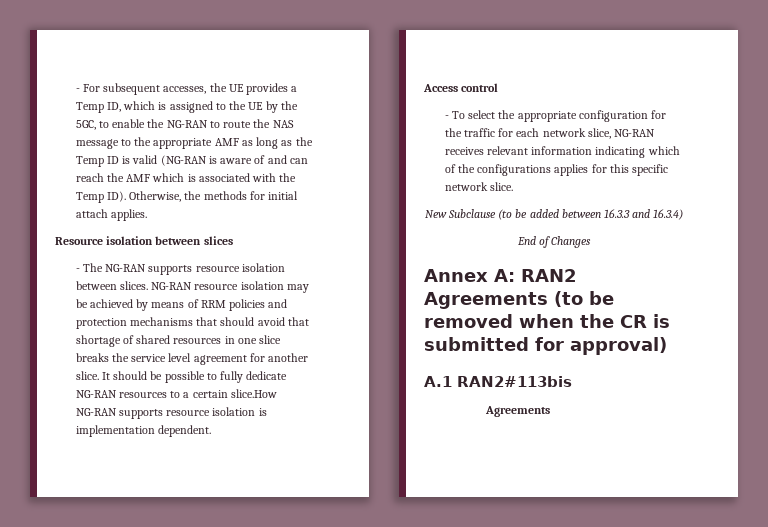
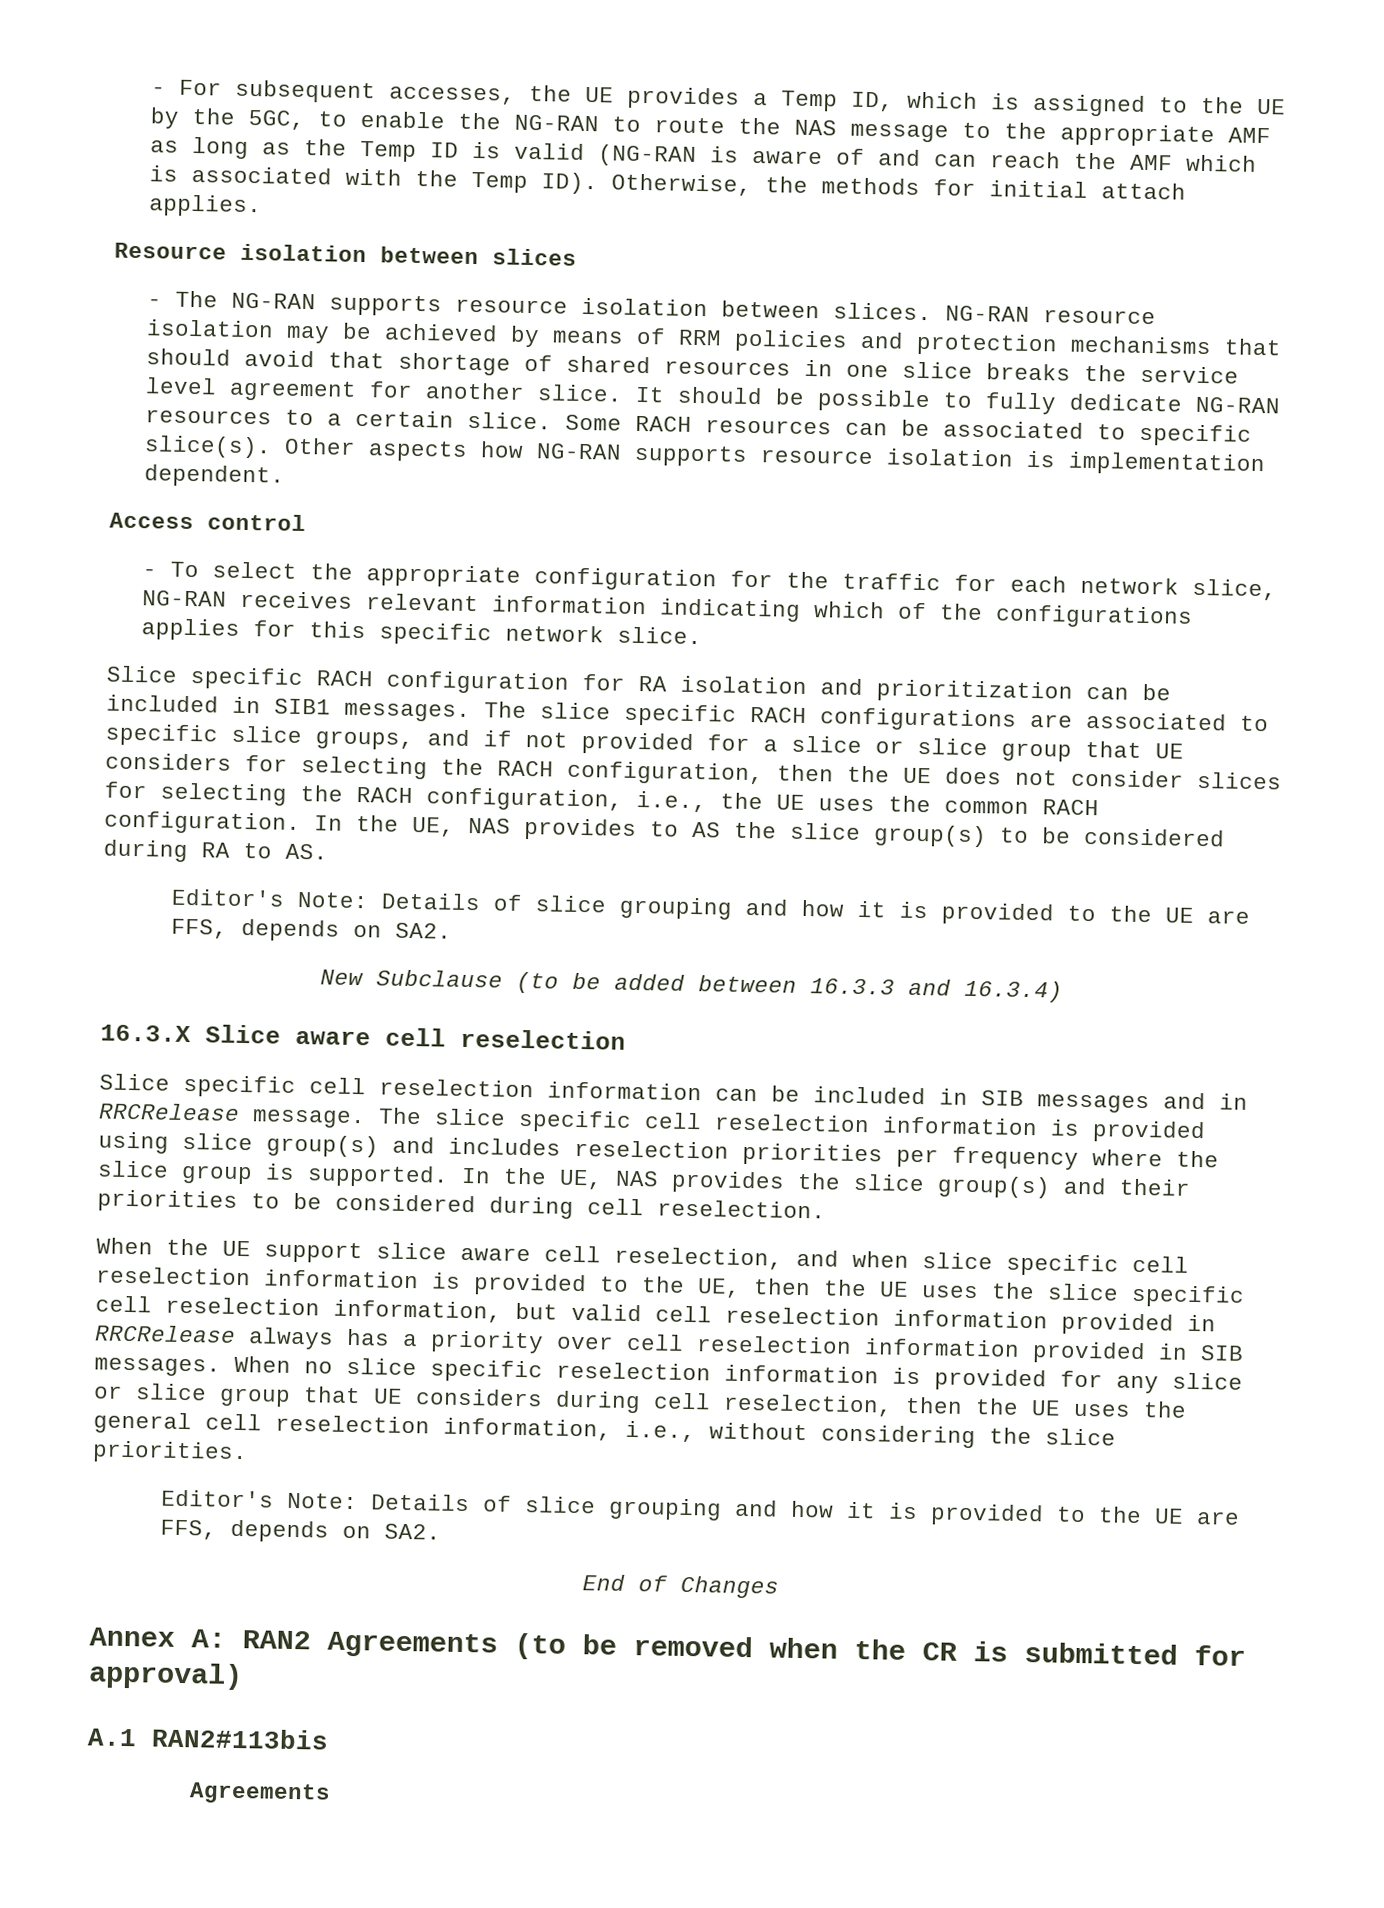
[230,389,277,398] slice.How -> [467,411,1253,447] [144,435,525,462] slice. Some RACH resources can be associated to specific slice(s). Other aspects how
(513, 186) none -> [106,665,1171,704] [106,694,1269,732] [105,723,1184,762] [105,752,1282,790] [104,781,1099,816] [104,810,1225,848] [103,839,328,863] [170,888,1250,926] [170,918,452,942] // Slice specific RACH configuration for RA isolation and prioritization can be included in SIB1 messages. The slice specific RACH configurations are associated to specific slice groups, and if not provided for a slice or slice group that UE considers for selecting the RACH configuration, then the UE does not consider slices for selecting the RACH configuration, i.e., the UE uses the common RACH configuration. In the UE, NAS provides to AS the slice group(s) to be considered during RA to AS. // Editor's Note: Details of slice grouping and how it is provided to the UE are FFS, depends on SA2.
(684, 214) none -> [100,1024,626,1050] [99,1073,1248,1114] [98,1102,1206,1144] [98,1131,1219,1170] [97,1160,1191,1199] [97,1189,826,1219] [96,1237,1189,1277] [96,1266,1245,1308] [95,1295,1216,1336] [95,1324,1244,1365] [94,1355,1243,1394] [93,1383,1187,1418] [93,1411,1116,1449] [92,1440,248,1465] [160,1489,1240,1527] [159,1519,441,1543] // 16.3.X Slice aware cell reselection // Slice specific cell reselection information can be included in SIB messages and in RRCRelease message. The slice specific cell reselection information is provided using slice group(s) and includes reselection priorities per frequency where the slice group is supported. In the UE, NAS provides the slice group(s) and their priorities to be considered during cell reselection. // When the UE support slice aware cell reselection, and when slice specific cell reselection information is provided to the UE, then the UE uses the slice specific cell reselection information, but valid cell reselection information provided in RRCRelease always has a priority over cell reselection information provided in SIB messages. When no slice specific reselection information is provided for any slice or slice group that UE considers during cell reselection, then the UE uses the general cell reselection information, i.e., without considering the slice priorities. // Editor's Note: Details of slice grouping and how it is provided to the UE are FFS, depends on SA2.

